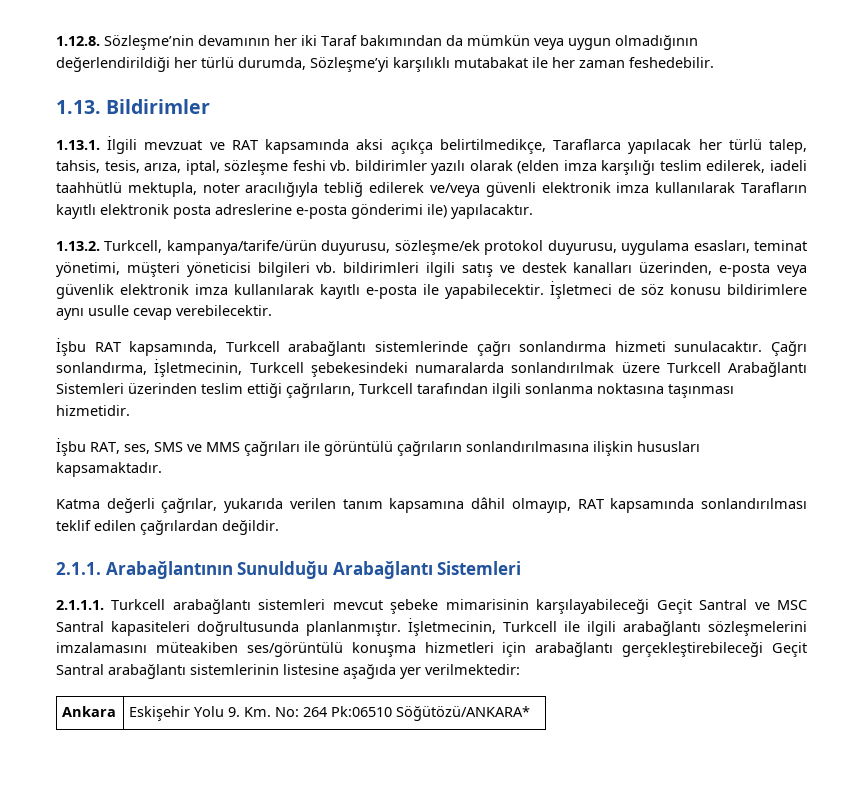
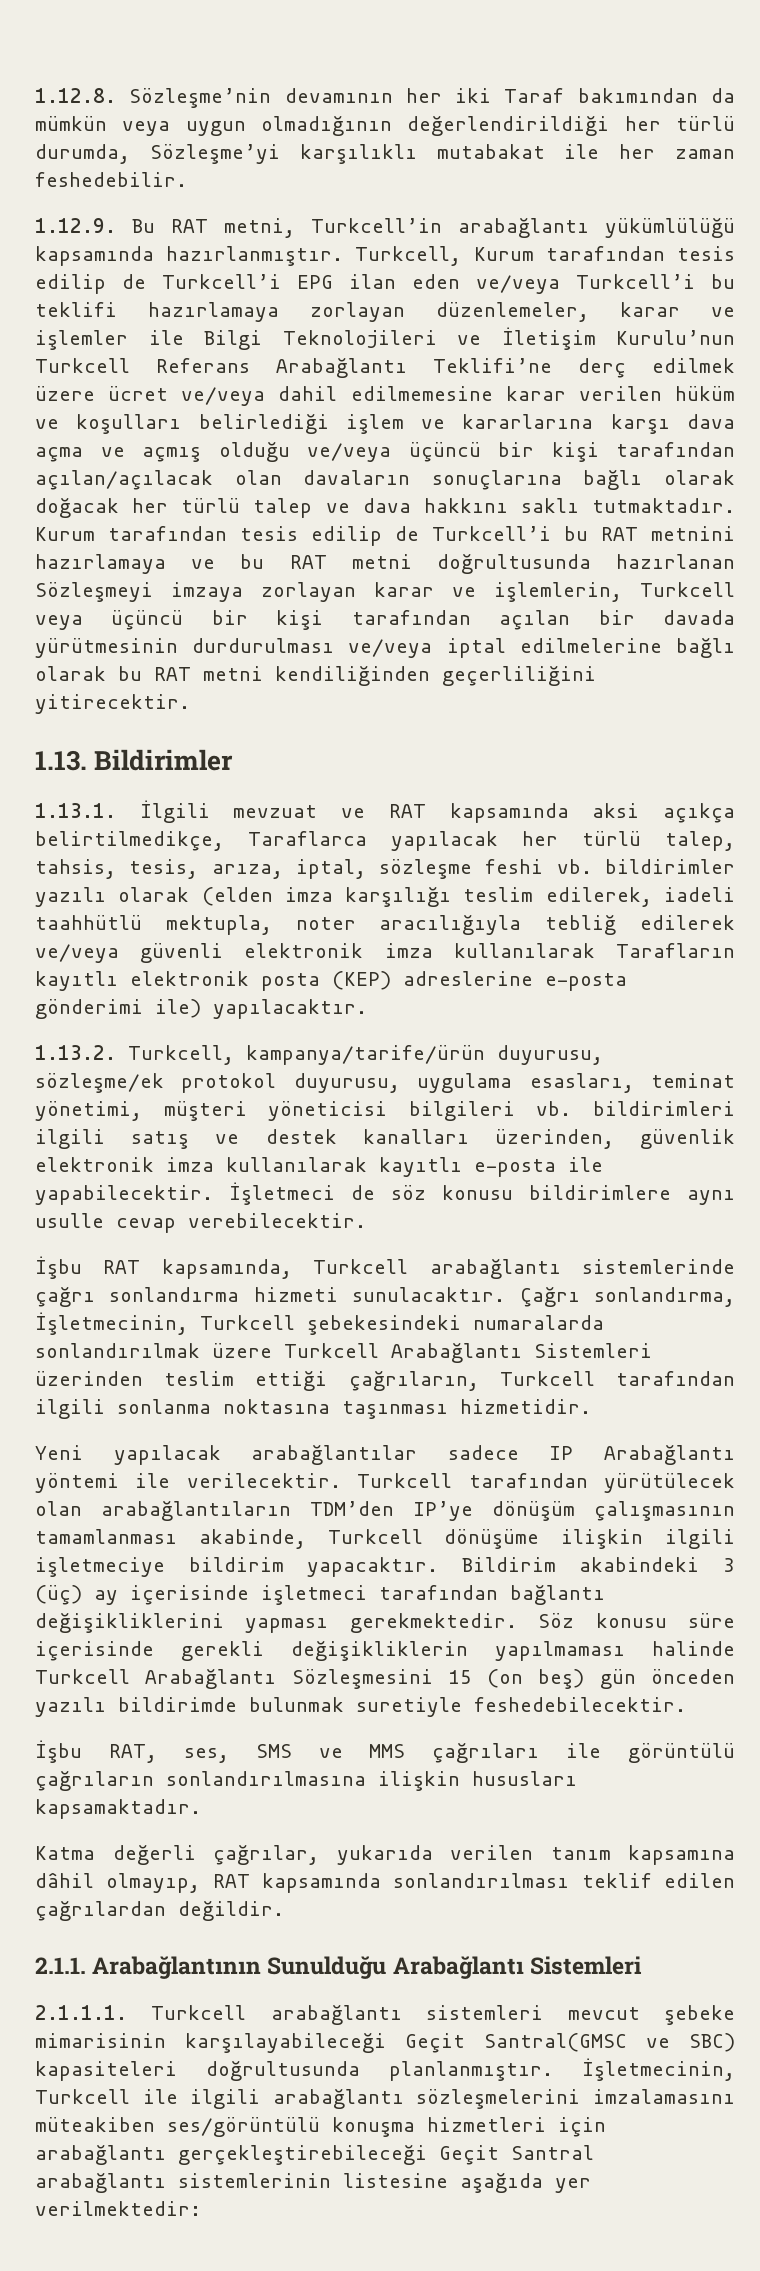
(714, 62) none -> [35,218,735,238] [35,246,735,266] [35,274,735,294] [35,302,735,322] [35,327,735,350] [35,358,735,378] [35,386,735,406] [35,414,735,434] [35,442,735,462] [35,470,735,490] [35,498,735,518] [35,526,735,546] [35,554,735,574] [35,582,735,602] [35,610,735,630] [35,638,735,658] [35,666,596,686] [35,694,190,714] // 1.12.9. Bu RAT metni, Turkcell’in arabağlantı yükümlülüğü kapsamında hazırlanmıştır. Turkcell, Kurum tarafından tesis edilip de Turkcell’i EPG ilan eden ve/veya Turkcell’i bu teklifi hazırlamaya zorlayan düzenlemeler, karar ve işlemler ile Bilgi Teknolojileri ve İletişim Kurulu’nun Turkcell Referans Arabağlantı Teklifi’ne derç edilmek üzere ücret ve/veya dahil edilmemesine karar verilen hüküm ve koşulları belirlediği işlem ve kararlarına karşı dava açma ve açmış olduğu ve/veya üçüncü bir kişi tarafından açılan/açılacak olan davaların sonuçlarına bağlı olarak doğacak her türlü talep ve dava hakkını saklı tutmaktadır. Kurum tarafından tesis edilip de Turkcell’i bu RAT metnini hazırlamaya ve bu RAT metni doğrultusunda hazırlanan Sözleşmeyi imzaya zorlayan karar ve işlemlerin, Turkcell veya üçüncü bir kişi tarafından açılan bir davada yürütmesinin durdurulması ve/veya iptal edilmelerine bağlı olarak bu RAT metni kendiliğinden geçerliliğini yitirecektir.
(211, 212) none -> [332,971,391,990] (KEP)
[719,263,807,277] e-posta veya -> (614, 1139) none
(130, 410) none -> [35,1445,735,1465] [35,1473,735,1493] [35,1501,735,1521] [35,1529,735,1549] [35,1557,735,1577] [35,1585,605,1605] [35,1613,735,1633] [35,1641,735,1661] [35,1669,735,1689] [35,1697,686,1717] // Yeni yapılacak arabağlantılar sadece IP Arabağlantı yöntemi ile verilecektir. Turkcell tarafından yürütülecek olan arabağlantıların TDM’den IP’ye dönüşüm çalışmasının tamamlanması akabinde, Turkcell dönüşüme ilişkin ilgili işletmeciye bildirim yapacaktır. Bildirim akabindeki 3 (üç) ay içerisinde işletmeci tarafından bağlantı değişikliklerini yapması gerekmektedir. Söz konusu süre içerisinde gerekli değişikliklerin yapılmaması halinde Turkcell Arabağlantı Sözleşmesini 15 (on beş) gün önceden yazılı bildirimde bulunmak suretiyle feshedebilecektir.
[699,599,808,610] [56,621,104,632] Santral ve MSC Santral -> [484,2033,735,2052] Santral(GMSC ve SBC)
[62,706,117,717] [129,706,531,721] // Ankara | Eskişehir Yolu 9. Km. No: 264 Pk:06510 Söğütözü/ANKARA* -> (201, 2208) none

